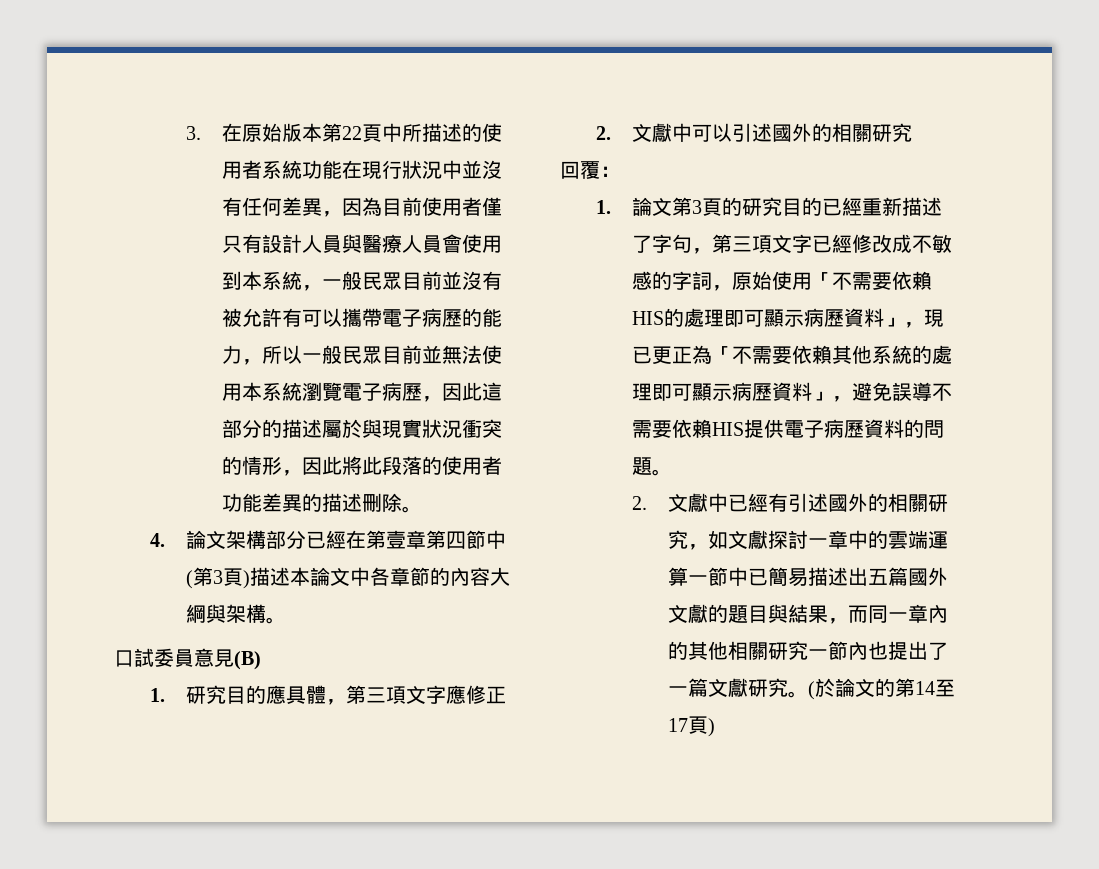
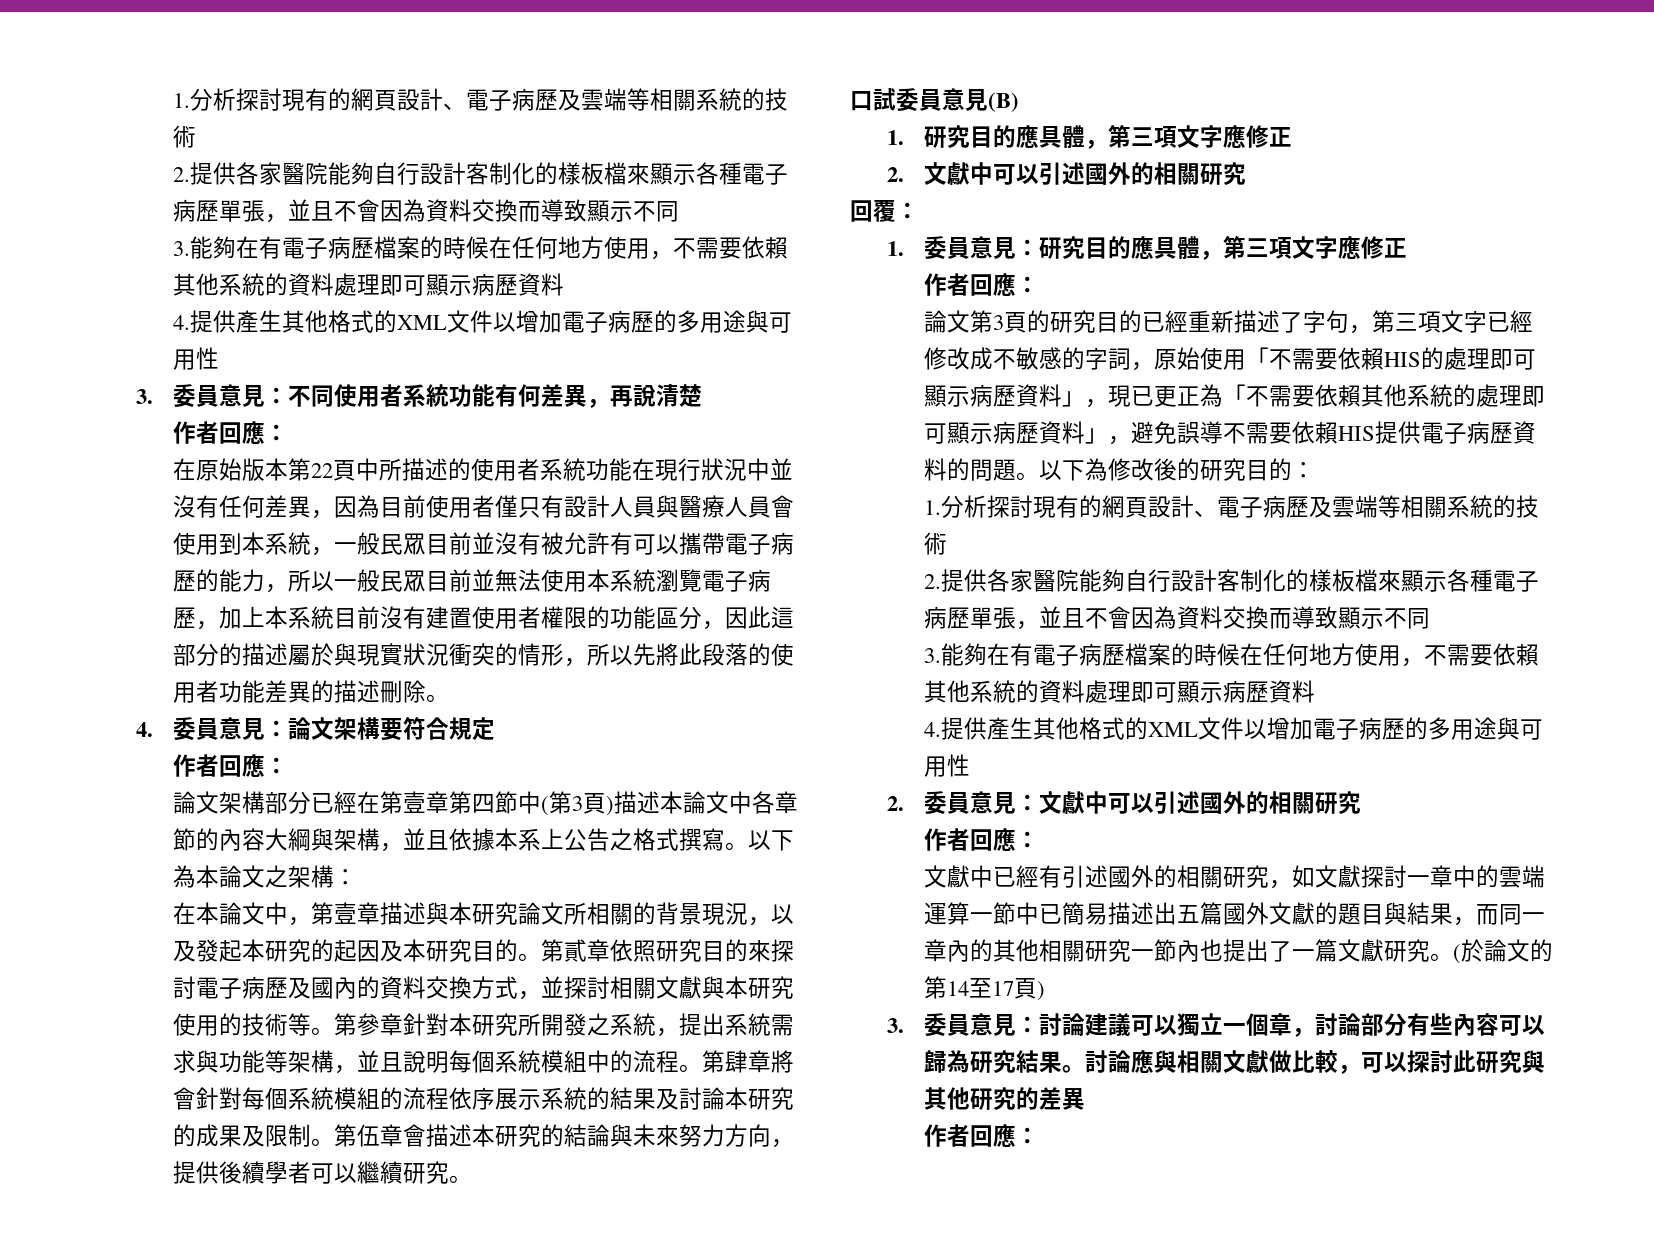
[185,126,201,140] 3. -> [172,88,788,111] [172,125,196,148] [172,162,788,185] [172,199,679,223] [172,236,788,260] [172,273,564,296] [172,310,792,333] [172,347,219,370] [135,384,702,408] [172,421,288,444] 1.分析探討現有的網頁設計、電子病歷及雲端等相關系統的技術 // 2.提供各家醫院能夠自行設計客制化的樣板檔來顯示各種電子病歷單張，並且不會因為資料交換而導致顯示不同 // 3.能夠在有電子病歷檔案的時候在任何地方使用，不需要依賴其他系統的資料處理即可顯示病歷資料 // 4.提供產生其他格式的XML文件以增加電子病歷的多用途與可用性 // 3.委員意見：不同使用者系統功能有何差異，再說清楚 // 作者回應： //
(442, 399) none -> [218,606,725,630] 加上本系統目前沒有建置使用者權限的功能區分，
[301,456,342,475] 因此 -> [586,643,656,666] 所以先
(165, 540) none -> [172,717,495,741] [172,754,288,777] 委員意見：論文架構要符合規定 // 作者回應： //
(266, 613) none -> [379,828,794,852] [172,865,357,888] [172,902,794,926] [172,939,794,962] [172,976,794,1000] [172,1013,794,1037] [172,1050,794,1074] [172,1087,794,1110] [172,1124,794,1148] [172,1161,449,1184] ，並且依據本系上公告之格式撰寫。以下為本論文之架構： // 在本論文中，第壹章描述與本研究論文所相關的背景現況，以及發起本研究的起因及本研究目的。第貳章依照研究目的來探討電子病歷及國內的資料交換方式，並探討相關文獻與本研究使用的技術等。第參章針對本研究所開發之系統，提出系統需求與功能等架構，並且說明每個系統模組中的流程。第肆章將會針對每個系統模組的流程依序展示系統的結果及討論本研究的成果及限制。第伍章會描述本研究的結論與未來努力方向，提供後續學者可以繼續研究
(611, 207) none -> [923,236,1407,260] [923,273,1039,296] 委員意見：研究目的應具體，第三項文字應修正 // 作者回應： //
[631,496,647,510] // 2. -> [1038,458,1315,481] [923,495,1539,518] [923,532,947,555] [923,569,1539,592] [923,606,1430,630] [923,643,1539,667] [923,680,1315,703] [923,717,1543,740] [923,754,970,777] [886,791,1361,814] [923,828,1039,851] 以下為修改後的研究目的： // 1.分析探討現有的網頁設計、電子病歷及雲端等相關系統的技術 // 2.提供各家醫院能夠自行設計客制化的樣板檔來顯示各種電子病歷單張，並且不會因為資料交換而導致顯示不同 // 3.能夠在有電子病歷檔案的時候在任何地方使用，不需要依賴其他系統的資料處理即可顯示病歷資料 // 4.提供產生其他格式的XML文件以增加電子病歷的多用途與可用性 // 2.委員意見：文獻中可以引述國外的相關研究 // 作者回應： //
(715, 727) none -> [886,1013,1545,1037] [923,1050,1545,1074] [923,1087,1085,1110] [923,1124,1039,1147] // 3.委員意見：討論建議可以獨立一個章，討論部分有些內容可以歸為研究結果。討論應與相關文獻做比較，可以探討此研究與其他研究的差異 // 作者回應：

